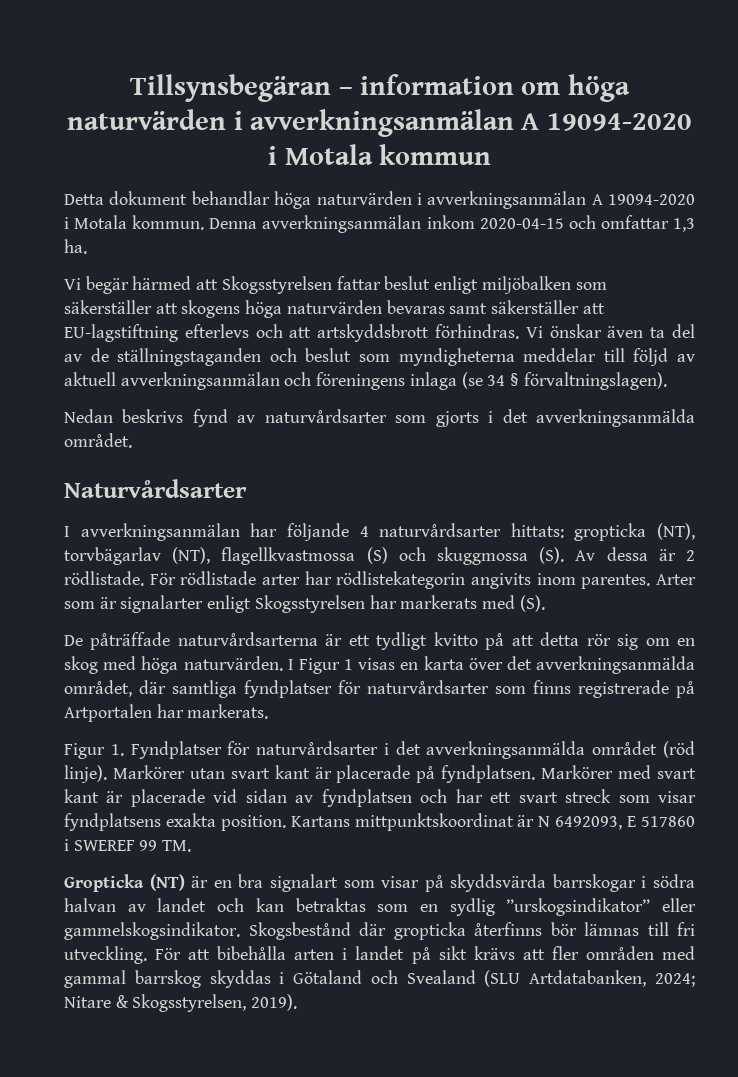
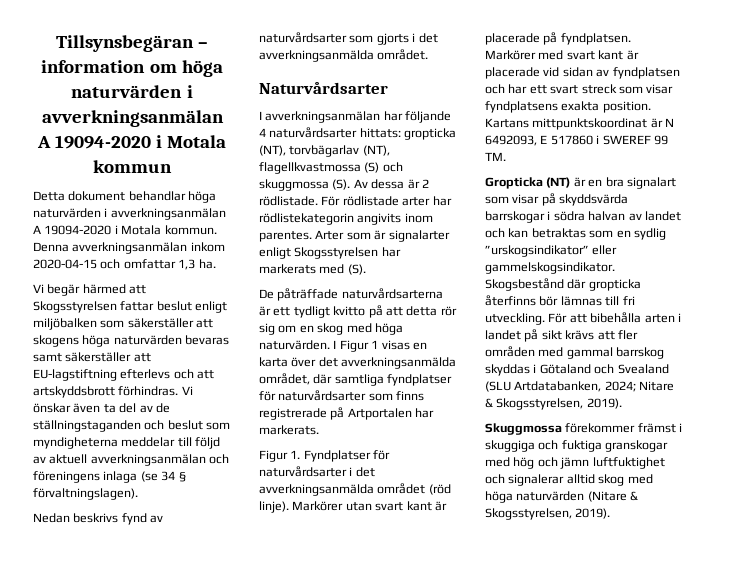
(298, 1002) none -> [485,423,683,435] [485,440,669,452] [485,457,665,469] [485,474,653,486] [485,491,639,503] [485,508,611,520] // Skuggmossa förekommer främst i skuggiga och fuktiga granskogar med hög och jämn luftfuktighet och signalerar alltid skog med höga naturvärden (Nitare & Skogsstyrelsen, 2019).

